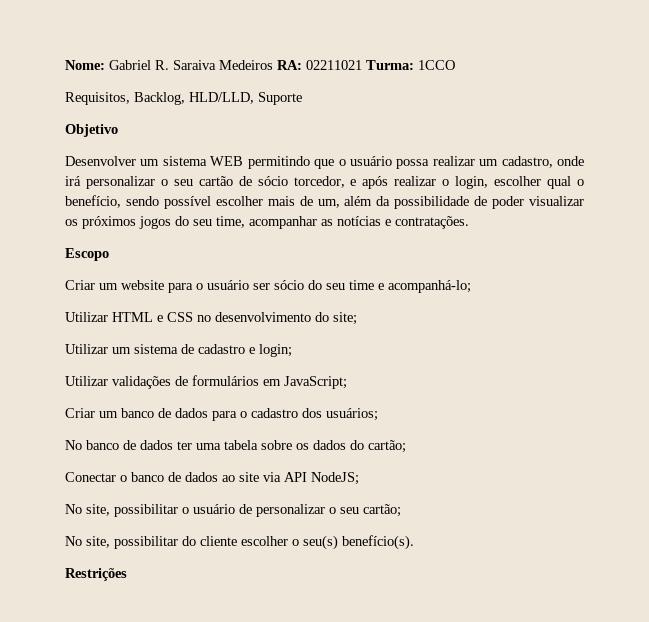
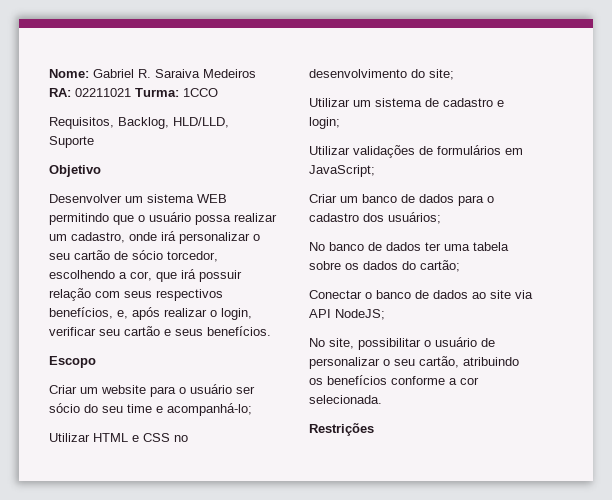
[350,176,584,189] [65,195,584,209] [65,216,469,229] e após realizar o login, escolher qual o benefício, sendo possível escolher mais de um, além da possibilidade de poder visualizar os próximos jogos do seu time, acompanhar as notícias e contratações. -> [49,269,242,282] [49,288,223,301] [49,307,252,320] [49,326,271,336] escolhendo a cor, que irá possuir relação com seus respectivos benefícios, e, após realizar o login, verificar seu cartão e seus benefícios.
[363,504,401,517] [65,535,414,550] cartão; // No site, possibilitar do cliente escolher o seu(s) benefício(s). -> [419,356,519,368] [309,375,479,385] [309,395,382,404] cartão, atribuindo os benefícios conforme a cor selecionada.

